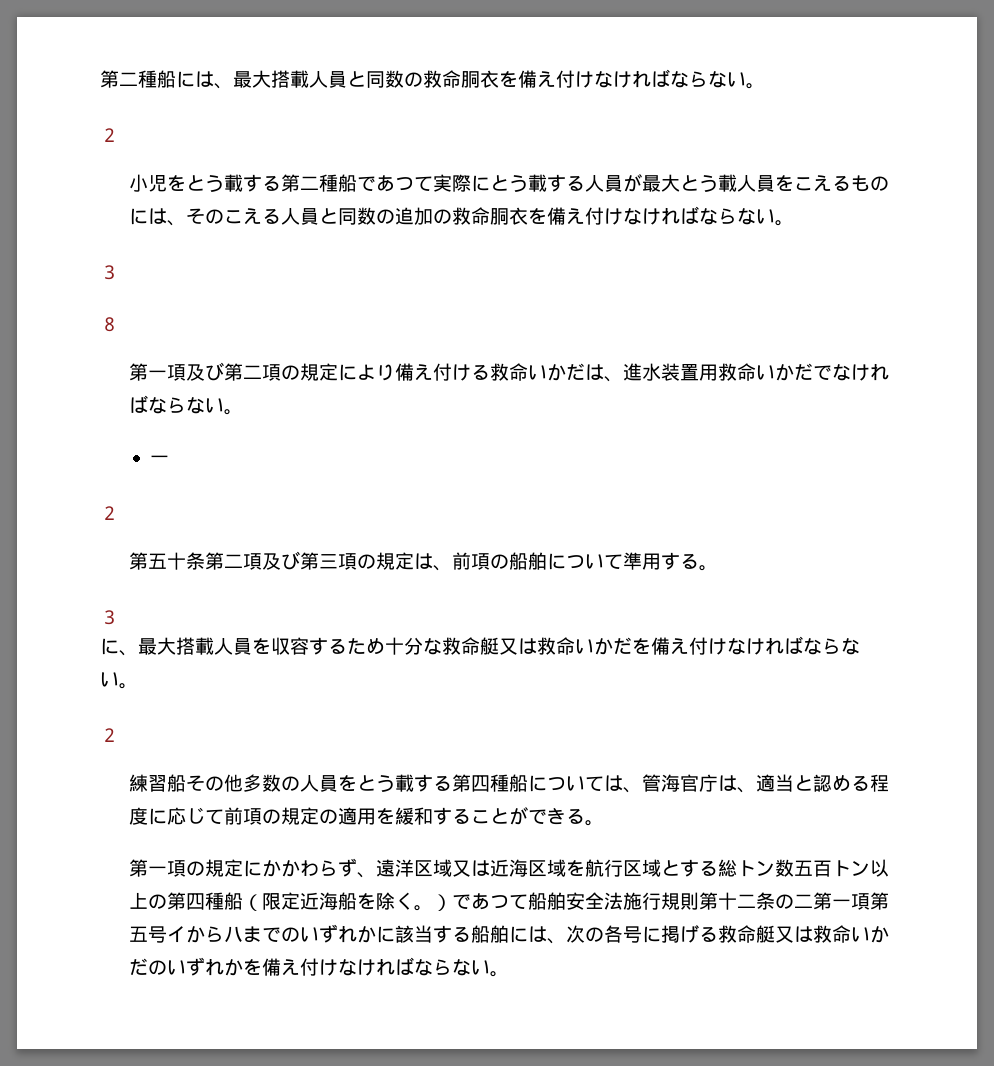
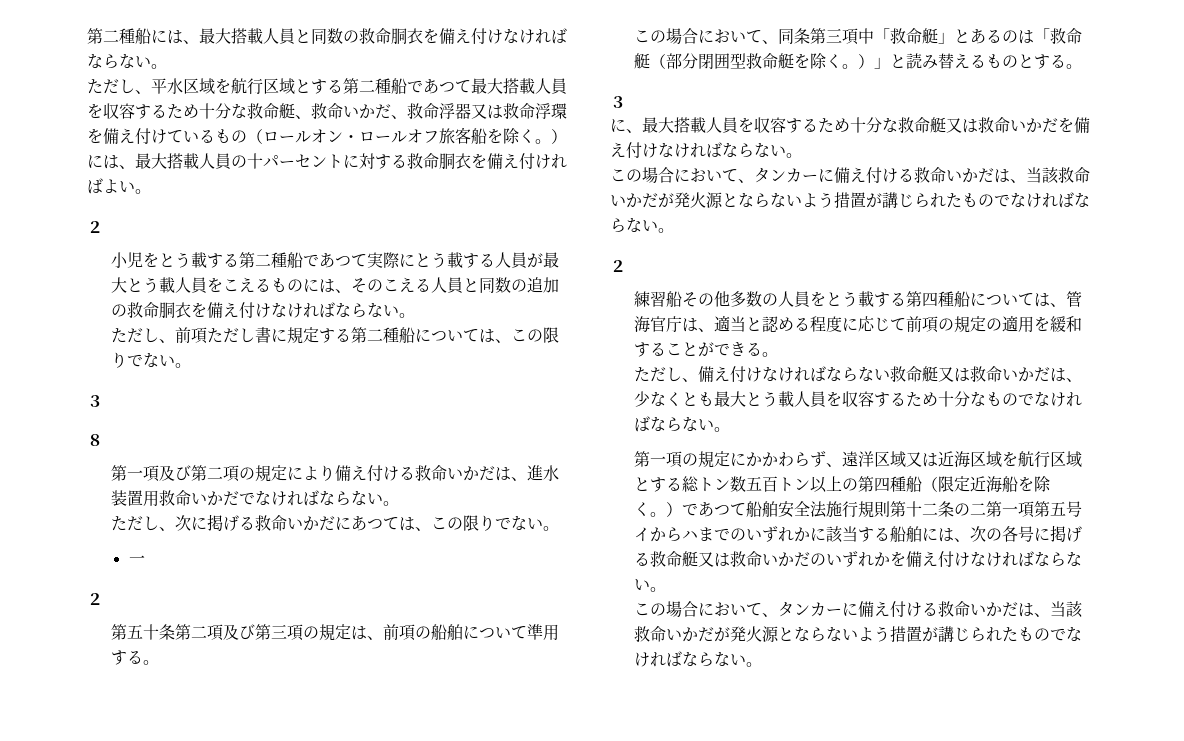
(765, 86) none -> [87,78,567,95] [87,103,567,119] [87,127,567,145] [87,153,567,170] [87,178,151,194] // ただし、平水区域を航行区域とする第二種船であつて最大搭載人員を収容するため十分な救命艇、救命いかだ、救命浮器又は救命浮環を備え付けているもの（ロールオン・ロールオフ旅客船を除く。）には、最大搭載人員の十パーセントに対する救命胴衣を備え付ければよい。
(795, 223) none -> [110,327,559,344] [110,352,191,368] // ただし、前項ただし書に規定する第二種船については、この限りでない。
(244, 412) none -> [110,514,559,531] // ただし、次に掲げる救命いかだにあつては、この限りでない。
(719, 568) none -> [633,28,1082,45] [633,53,1082,69] // この場合において、同条第三項中「救命艇」とあるのは「救命艇（部分閉囲型救命艇を除く。）」と読み替えるものとする。
(138, 686) none -> [610,167,1090,184] [610,192,1090,209] [610,217,674,233] // この場合において、タンカーに備え付ける救命いかだは、当該救命いかだが発火源とならないよう措置が講じられたものでなければならない。
(605, 823) none -> [633,366,1082,383] [633,391,1082,407] [633,416,730,432] // ただし、備え付けなければならない救命艇又は救命いかだは、少なくとも最大とう載人員を収容するため十分なものでなければならない。
(510, 974) none -> [633,601,1083,618] [633,626,1082,643] [633,651,762,667] // この場合において、タンカーに備え付ける救命いかだは、当該救命いかだが発火源とならないよう措置が講じられたものでなければならない。

